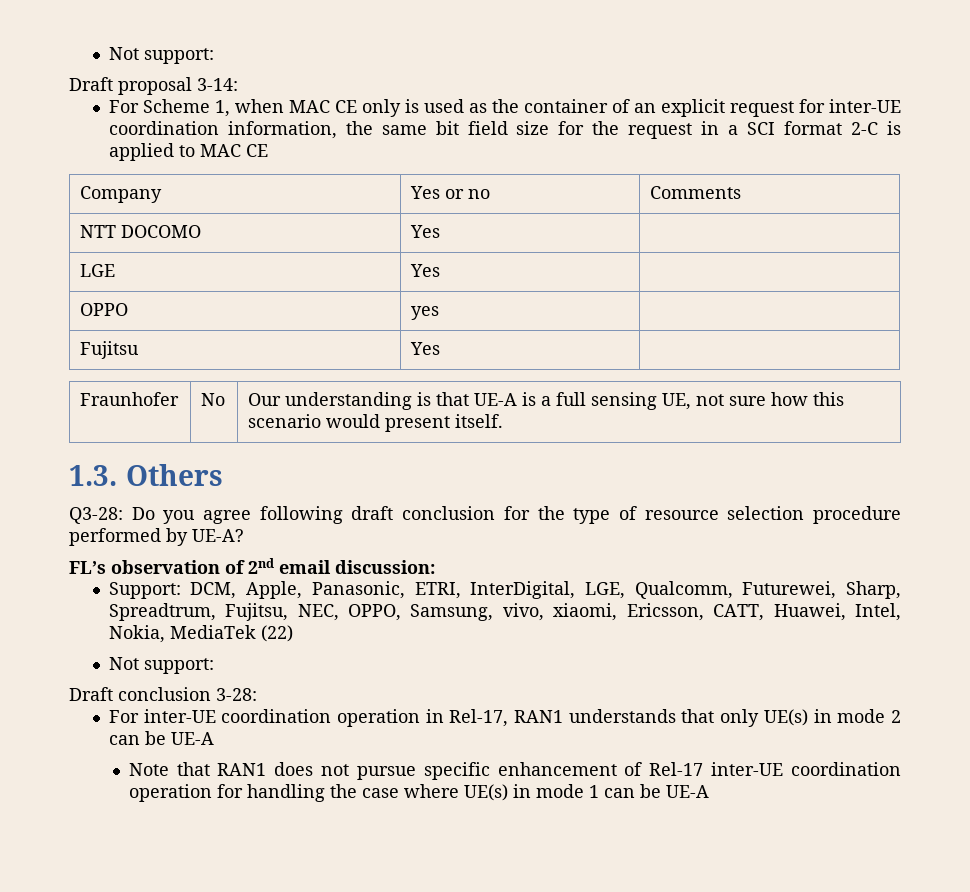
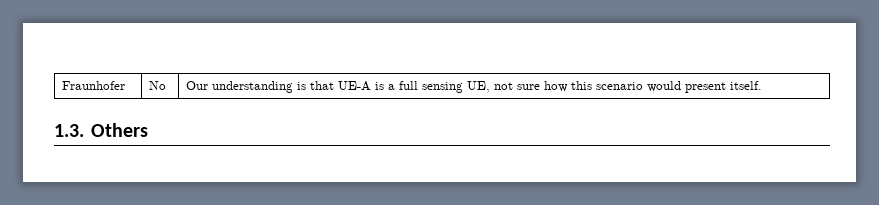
[108,47,214,64] [69,77,238,95] [108,99,901,117] [108,121,901,139] [108,143,268,161] [80,186,163,203] [410,186,491,199] [650,186,742,199] [80,225,202,238] [410,225,441,238] [80,264,116,277] [410,264,441,277] [80,303,129,316] [411,306,440,320] [80,341,140,359] [410,342,441,355] Not support: // Draft proposal 3-14: // For Scheme 1, when MAC CE only is used as the container of an explicit request for inter-UE coordination information, the same bit field size for the request in a SCI format 2-C is applied to MAC CE // Company | Yes or no | Comments // NTT DOCOMO | Yes | // LGE | Yes | // OPPO | yes | // Fujitsu | Yes | // -> (62, 85) none
[69,506,902,524] [69,528,244,546] [69,558,435,574] [108,581,902,599] [108,603,901,621] [108,625,293,643] [108,657,214,674] [69,687,257,701] [108,709,901,727] [108,731,214,745] [128,762,901,780] [128,784,709,802] // Q3-28: Do you agree following draft conclusion for the type of resource selection procedure performed by UE-A? // FL’s observation of 2nd email discussion: // Support: DCM, Apple, Panasonic, ETRI, InterDigital, LGE, Qualcomm, Futurewei, Sharp, Spreadtrum, Fujitsu, NEC, OPPO, Samsung, vivo, xiaomi, Ericsson, CATT, Huawei, Intel, Nokia, MediaTek (22) // Not support: // Draft conclusion 3-28: // For inter-UE coordination operation in Rel-17, RAN1 understands that only UE(s) in mode 2 can be UE-A // Note that RAN1 does not pursue specific enhancement of Rel-17 inter-UE coordination operation for handling the case where UE(s) in mode 1 can be UE-A -> (148, 130) none

